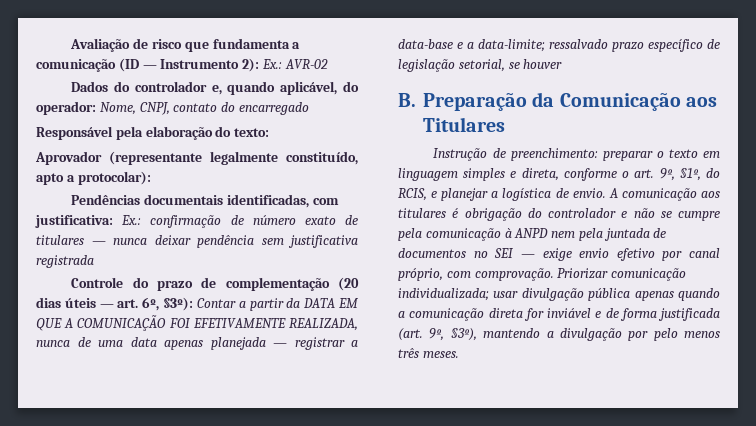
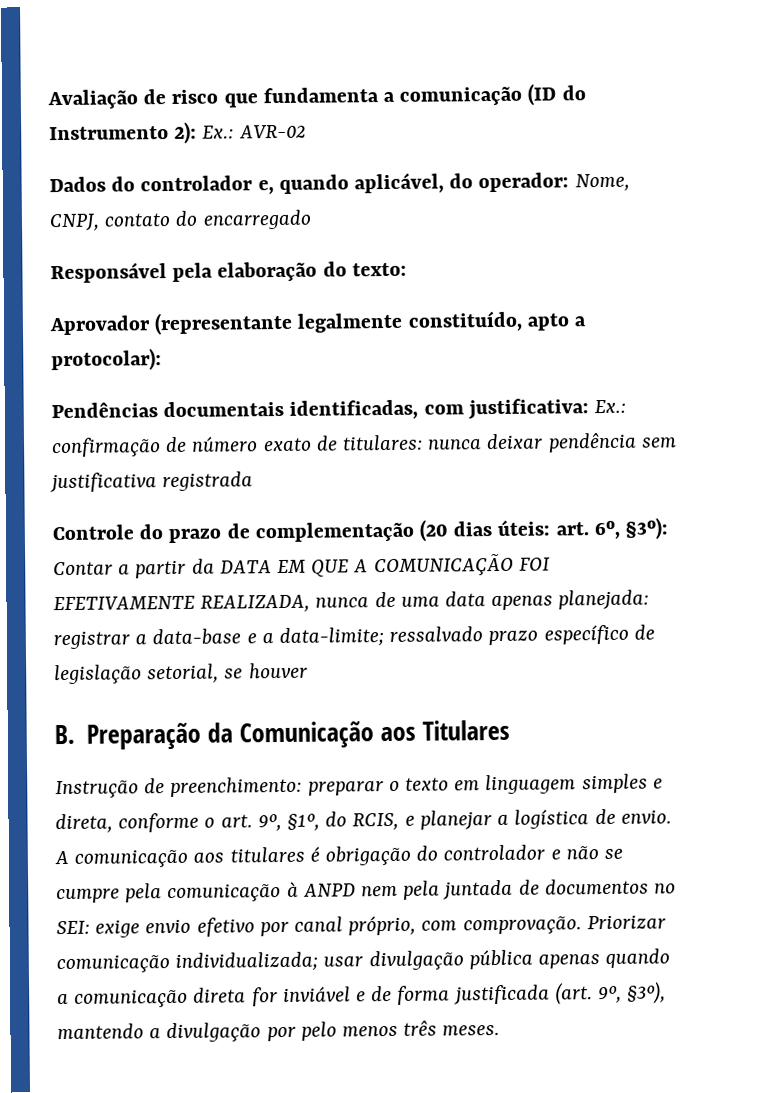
[142,65,157,69] — -> [561,85,586,101] do
[36,235,106,245] titulares — -> [342,434,424,451] titulares:
[64,298,114,308] úteis — -> [497,519,551,536] úteis:
[210,337,287,350] planejada — -> [558,589,650,610] planejada:
[494,248,535,258] SEI — -> [56,920,90,935] SEI:

